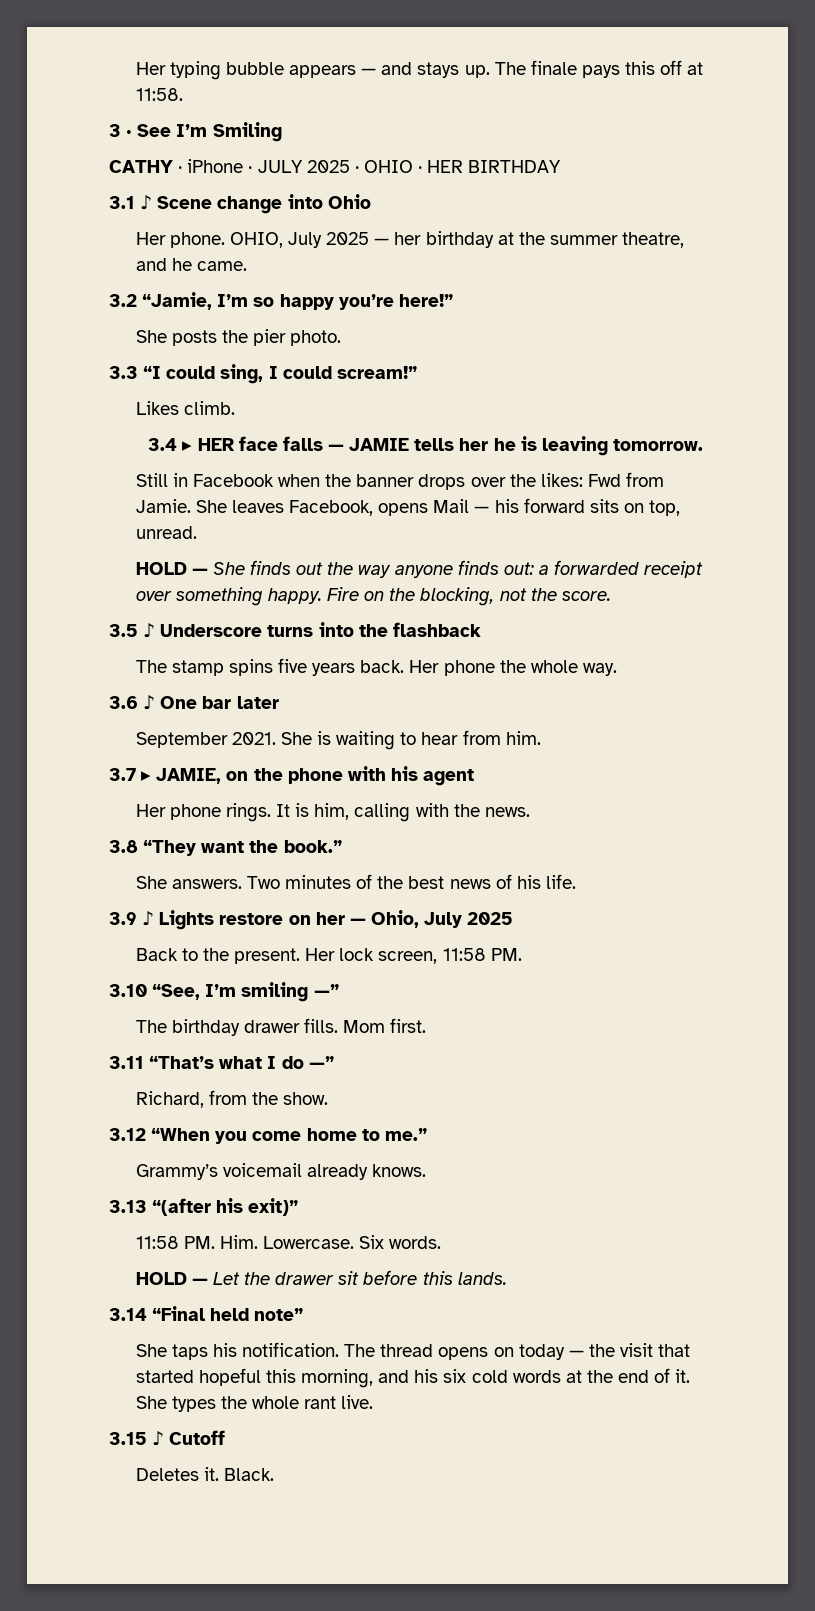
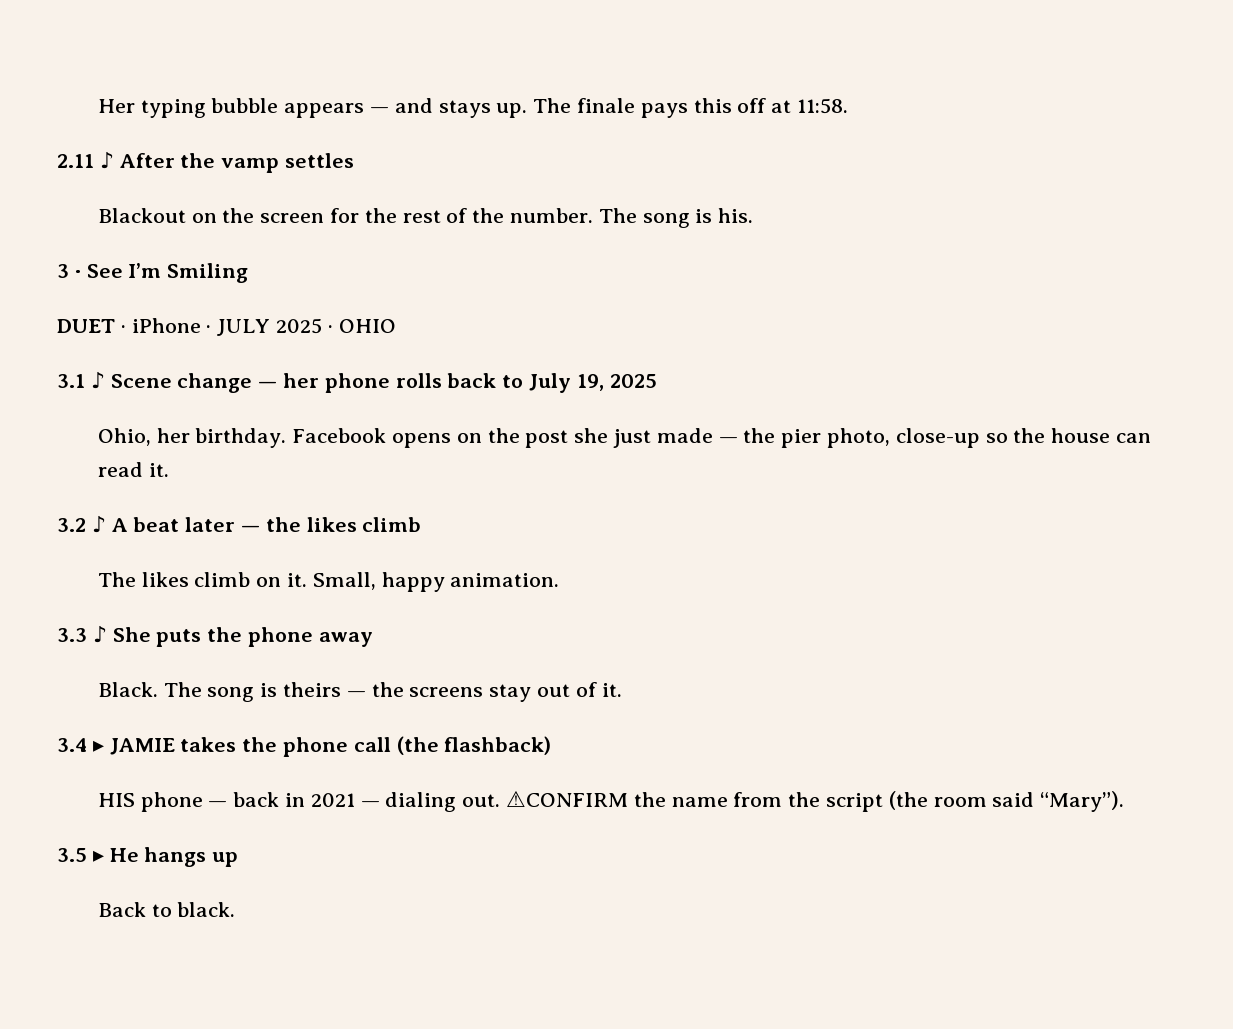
(183, 94) none -> [57,151,355,173] [97,208,754,228] // 2.11 ♪ After the vamp settles // Blackout on the screen for the rest of the number. The song is his.
[109,160,173,173] CATHY -> [57,319,115,333] DUET
[418,160,562,173] · HER BIRTHDAY -> (396, 326) none
[287,194,371,209] [135,231,685,248] [135,258,247,271] [109,292,453,310] [135,329,342,346] [109,364,417,384] [135,401,235,415] [148,436,703,456] [135,472,665,490] [135,498,681,516] [135,526,197,539] [135,560,704,578] [135,587,611,606] [109,622,481,638] [135,658,617,676] [109,695,279,710] [135,730,541,750] [109,766,475,786] [135,803,530,822] [109,840,342,856] [135,874,576,889] [109,910,514,930] [135,948,522,964] [109,982,339,1002] [135,1018,427,1036] [109,1056,334,1069] [135,1090,328,1108] [109,1128,427,1144] [135,1163,426,1180] [109,1198,299,1216] [135,1235,442,1249] [135,1270,507,1285] [109,1306,304,1321] [135,1342,691,1360] [135,1368,691,1388] [135,1395,374,1412] [109,1430,226,1446] [135,1467,274,1481] into Ohio // Her phone. OHIO, July 2025 — her birthday at the summer theatre, and he came. // 3.2 “Jamie, I’m so happy you’re here!” // She posts the pier photo. // 3.3 “I could sing, I could scream!” // Likes climb. // 3.4 ▸ HER face falls — JAMIE tells her he is leaving tomorrow. // Still in Facebook when the banner drops over the likes: Fwd from Jamie. She leaves Facebook, opens Mail — his forward sits on top, unread. // HOLD — She finds out the way anyone finds out: a forwarded receipt over something happy. Fire on the blocking, not the score. // 3.5 ♪ Underscore turns into the flashback // The stamp spins five years back. Her phone the whole way. // 3.6 ♪ One bar later // September 2021. She is waiting to hear from him. // 3.7 ▸ JAMIE, on the phone with his agent // Her phone rings. It is him, calling with the news. // 3.8 “They want the book.” // She answers. Two minutes of the best news of his life. // 3.9 ♪ Lights restore on her — Ohio, July 2025 // Back to the present. Her lock screen, 11:58 PM. // 3.10 “See, I’m smiling —” // The birthday drawer fills. Mom first. // 3.11 “That’s what I do —” // Richard, from the show. // 3.12 “When you come home to me.” // Grammy’s voicemail already knows. // 3.13 “(after his exit)” // 11:58 PM. Him. Lowercase. Six words. // HOLD — Let the drawer sit before this lands. // 3.14 “Final held note” // She taps his notification. The thread opens on today — the visit that started hopeful this morning, and his six cold words at the end of it. She types the whole rant live. // 3.15 ♪ Cutoff // Deletes it. Black. -> [258,373,657,393] [97,428,1152,448] [97,462,169,477] [57,515,422,533] [97,572,560,592] [57,625,373,647] [97,682,622,702] [57,736,552,757] [97,790,1125,812] [57,847,239,867] [97,902,236,917] — her phone rolls back to July 19, 2025 // Ohio, her birthday. Facebook opens on the post she just made — the pier photo, close-up so the house can read it. // 3.2 ♪ A beat later — the likes climb // The likes climb on it. Small, happy animation. // 3.3 ♪ She puts the phone away // Black. The song is theirs — the screens stay out of it. // 3.4 ▸ JAMIE takes the phone call (the flashback) // HIS phone — back in 2021 — dialing out. ⚠CONFIRM the name from the script (the room said “Mary”). // 3.5 ▸ He hangs up // Back to black.

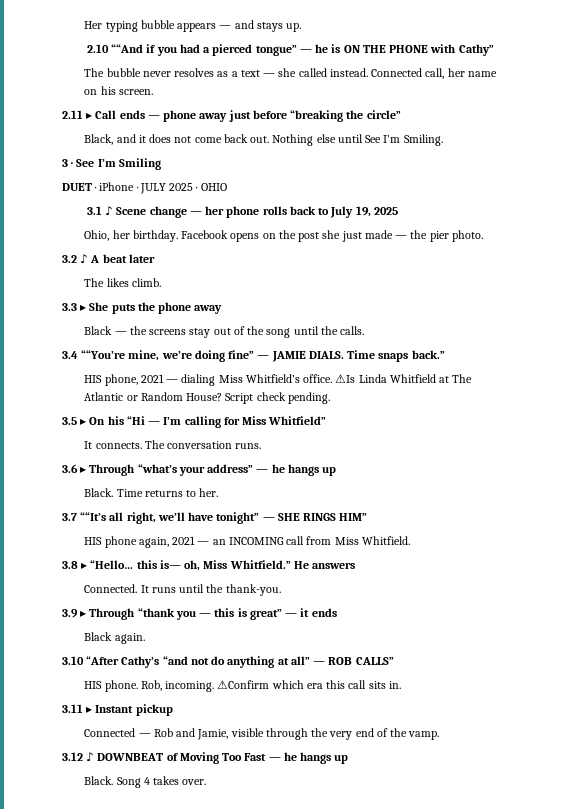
[533,98,849,118] [57,151,355,173] [97,208,754,228] The finale pays this off at 11:58. // 2.11 ♪ After the vamp settles // Blackout on the screen for the rest of the number. The song is his. -> [86,44,494,56] [84,68,497,79] [84,86,153,95] [62,110,401,122] [84,134,443,146] // 2.10 ““And if you had a pierced tongue” — he is ON THE PHONE with Cathy” // The bubble never resolves as a text — she called instead. Connected call, her name on his screen. // 2.11 ▸ Call ends — phone away just before “breaking the circle” // Black, and it does not come back out. Nothing else until See I’m Smiling.
[827,428,1152,448] [97,462,169,477] photo, close-up so the house can read it. -> [451,230,483,242] photo.
[241,517,422,532] [97,572,560,592] — the likes climb // The likes climb on it. Small, happy animation. -> [84,278,161,287] // The likes climb.
[92,625,107,643] ♪ -> [80,304,87,311] ▸
[97,682,342,702] Black. The song is theirs -> [84,326,113,335] Black
[601,683,622,697] [57,736,552,757] [97,790,1125,812] [57,847,239,867] [97,902,236,917] it. // 3.4 ▸ JAMIE takes the phone call (the flashback) // HIS phone — back in 2021 — dialing out. ⚠CONFIRM the name from the script (the room said “Mary”). // 3.5 ▸ He hangs up // Back to black. -> [247,326,365,338] [62,350,445,362] [84,374,473,386] [84,392,330,404] [62,416,327,428] [84,440,262,449] [62,464,337,476] [84,488,219,497] [62,512,368,524] [84,536,410,548] [62,560,356,571] [84,584,281,596] [62,608,337,620] [84,632,145,644] [62,656,394,668] [84,680,401,692] [62,704,173,716] [84,728,440,740] [62,752,349,764] [84,776,207,788] the song until the calls. // 3.4 ““You’re mine, we’re doing fine” — JAMIE DIALS. Time snaps back.” // HIS phone, 2021 — dialing Miss Whitfield’s office. ⚠Is Linda Whitfield at The Atlantic or Random House? Script check pending. // 3.5 ▸ On his “Hi — I’m calling for Miss Whitfield” // It connects. The conversation runs. // 3.6 ▸ Through “what’s your address” — he hangs up // Black. Time returns to her. // 3.7 ““It’s all right, we’ll have tonight” — SHE RINGS HIM” // HIS phone again, 2021 — an INCOMING call from Miss Whitfield. // 3.8 ▸ “Hello… this is— oh, Miss Whitfield.” He answers // Connected. It runs until the thank-you. // 3.9 ▸ Through “thank you — this is great” — it ends // Black again. // 3.10 “After Cathy’s “and not do anything at all” — ROB CALLS” // HIS phone. Rob, incoming. ⚠Confirm which era this call sits in. // 3.11 ▸ Instant pickup // Connected — Rob and Jamie, visible through the very end of the vamp. // 3.12 ♪ DOWNBEAT of Moving Too Fast — he hangs up // Black. Song 4 takes over.

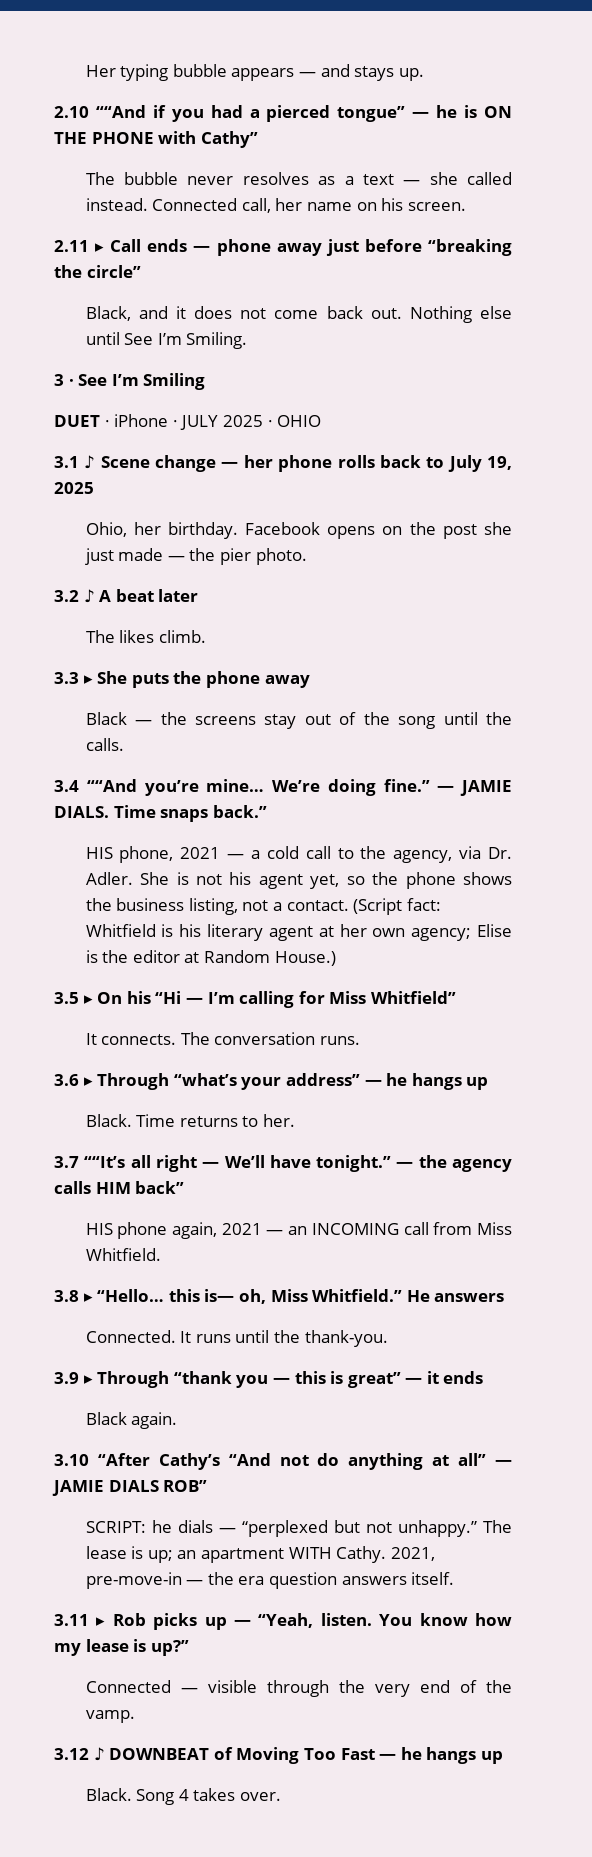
[81,350,255,362] ““You’re mine, we’re doing fine” -> [86,779,430,796] ““And you’re mine… We’re doing fine.”
[181,374,473,386] [84,392,330,404] dialing Miss Whitfield’s office. ⚠Is Linda Whitfield at The Atlantic or Random House? Script check pending. -> [251,846,512,863] [85,872,512,889] [85,898,441,915] [85,924,512,941] [85,950,336,966] a cold call to the agency, via Dr. Adler. She is not his agent yet, so the phone shows the business listing, not a contact. (Script fact: Whitfield is his literary agent at her own agency; Elise is the editor at Random House.)
[126,512,368,524] right, we’ll have tonight” — SHE RINGS HIM” -> [155,1155,512,1172] [54,1181,185,1194] right — We’ll have tonight.” — the agency calls HIM back”
[162,656,188,665] “and -> [228,1453,271,1466] “And
[328,657,394,665] [84,680,401,692] [62,704,173,716] ROB CALLS” // HIS phone. Rob, incoming. ⚠Confirm which era this call sits in. // 3.11 ▸ Instant pickup -> [52,1480,208,1496] [85,1520,512,1537] [85,1546,435,1563] [85,1572,455,1589] [54,1613,512,1630] [54,1639,189,1656] JAMIE DIALS ROB” // SCRIPT: he dials — “perplexed but not unhappy.” The lease is up; an apartment WITH Cathy. 2021, pre-move-in — the era question answers itself. // 3.11 ▸ Rob picks up — “Yeah, listen. You know how my lease is up?”
[153,728,229,740] Rob and Jamie, -> (198, 1690) none

